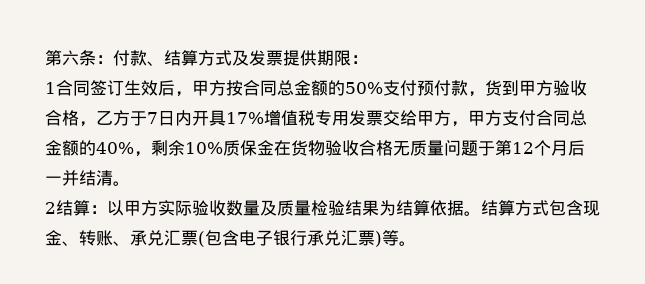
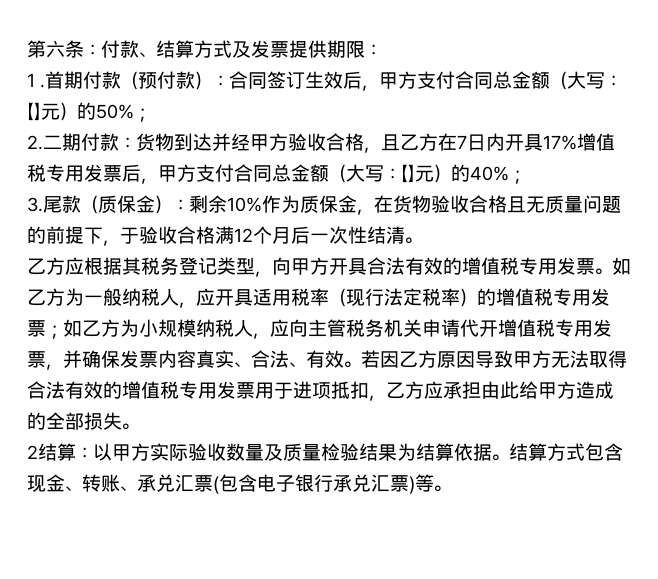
(56, 88) none -> [40,71,229,90] .首期付款（预付款）：
[226,80,519,97] 按合同总金额的50%支付预付款，货到 -> [417,71,622,90] [27,102,151,122] [27,133,250,151] 支付合同总金额（大写：【】元）的50%； // 2.二期付款：货物到达并经
[96,110,147,126] 乙方于 -> [381,133,457,151] 且乙方在
[383,110,587,127] [45,140,274,157] 交给甲方，甲方支付合同总金额的40%，剩余10%质保金 -> [122,164,526,184] [27,195,374,215] 后，甲方支付合同总金额（大写：【】元）的40%； // 3.尾款（质保金）：剩余10%作为质保金，
(393, 148) none -> [507,196,526,213] 且
[478,140,512,156] 于第 -> [27,226,234,246] 的前提下，于验收合格满
[62,170,79,186] 并 -> [329,226,367,244] 次性
(130, 183) none -> [27,257,631,277] [27,288,610,308] [27,319,612,339] [27,350,627,370] [27,381,614,401] [27,412,139,430] // 乙方应根据其税务登记类型，向甲方开具合法有效的增值税专用发票。如乙方为一般纳税人，应开具适用税率（现行法定税率）的增值税专用发票；如乙方为小规模纳税人，应向主管税务机关申请代开增值税专用发票，并确保发票内容真实、合法、有效。若因乙方原因导致甲方无法取得合法有效的增值税专用发票用于进项抵扣，乙方应承担由此给甲方造成的全部损失。

